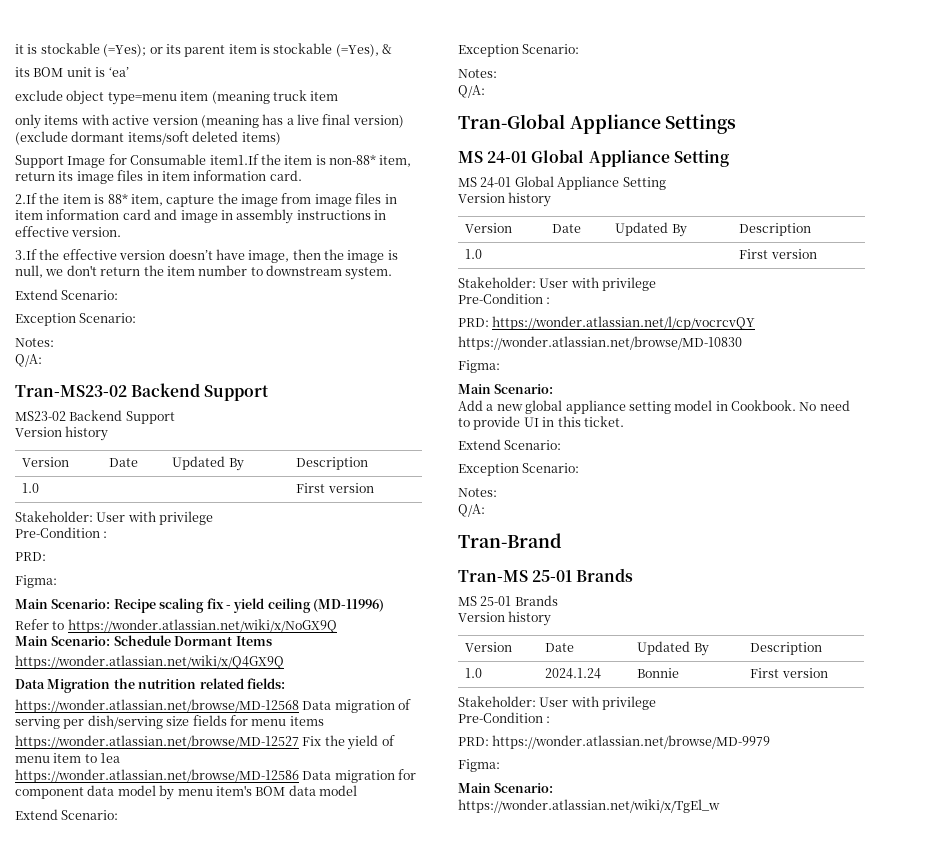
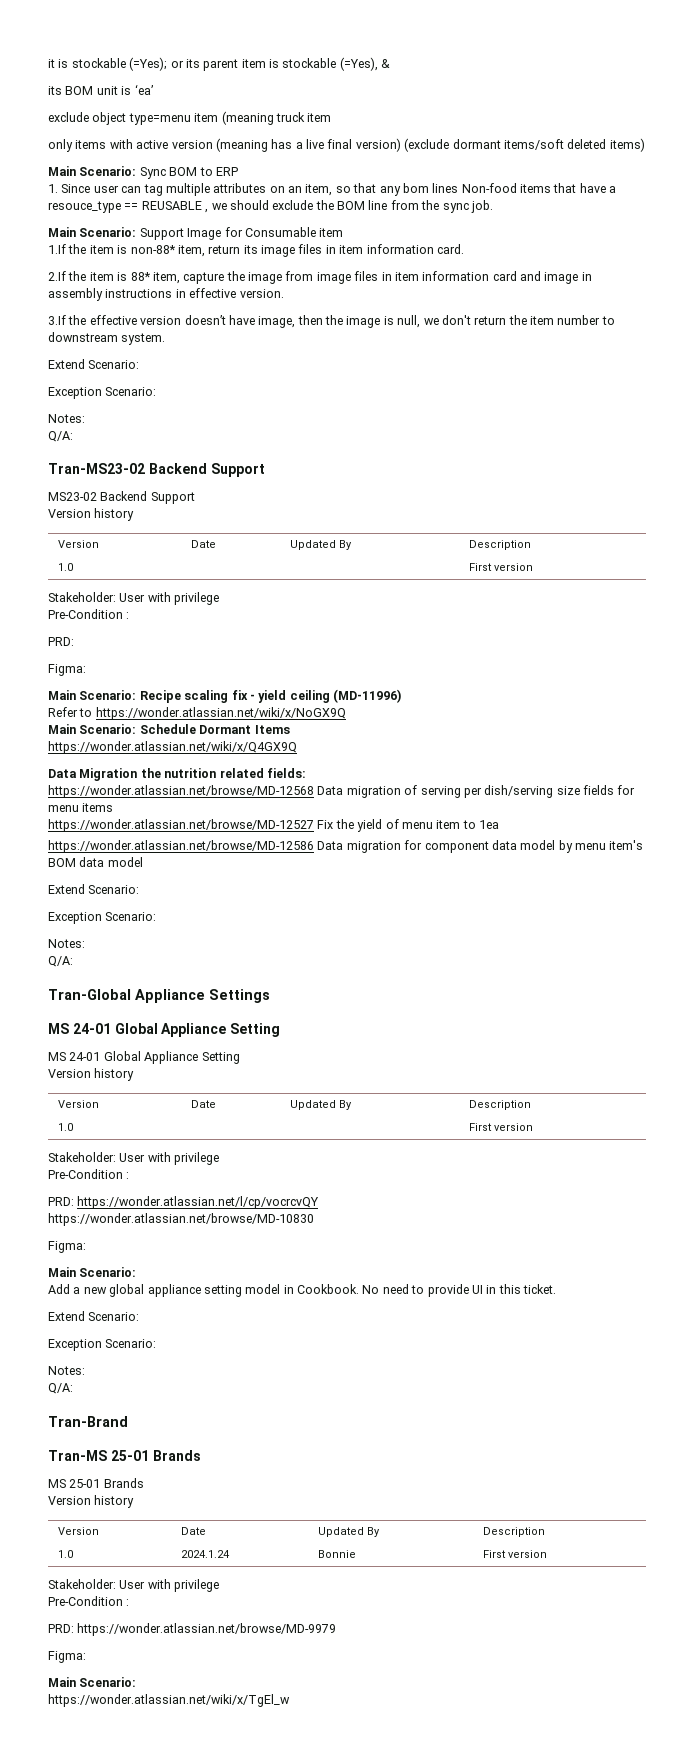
(281, 138) none -> [48,166,238,179] [48,183,617,196] [48,200,493,213] [48,227,137,237] Main Scenario: Sync BOM to ERP // 1. Since user can tag multiple attributes on an item, so that any bom lines Non-food items that have a resouce_type == REUSABLE , we should exclude the BOM line from the sync job. // Main Scenario:
[209,154,259,165] item1.If -> [319,228,344,237] [48,244,66,254] item // 1.If

